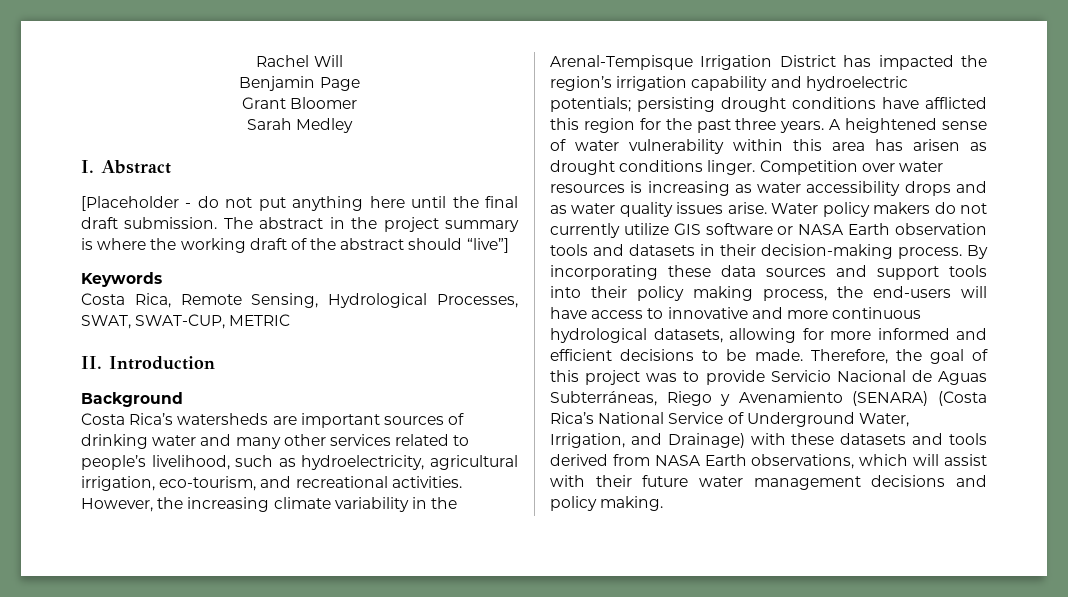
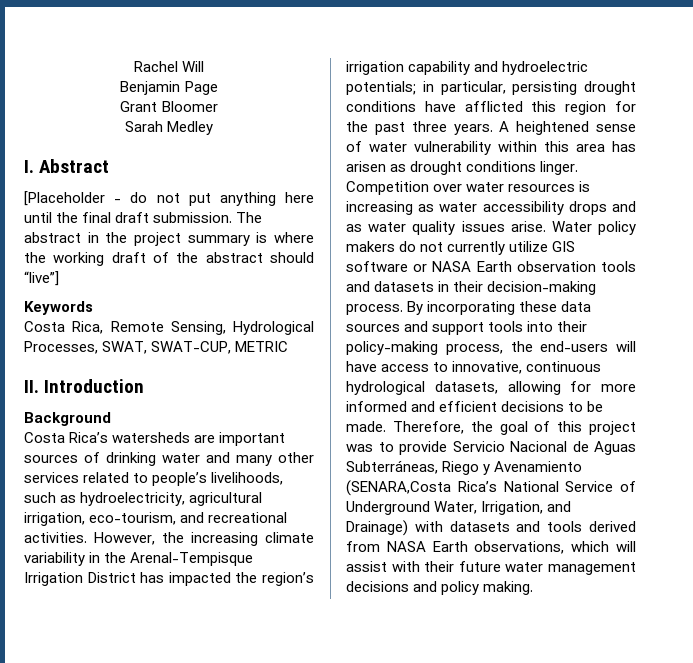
[151,455,230,470] livelihood, -> [211,472,284,485] livelihoods,
(631, 104) none -> [422,81,506,95] in particular,
[637,286,753,301] policy making -> [346,341,438,355] policy-making
[667,307,828,319] innovative and more -> [452,361,523,374] innovative,
[852,391,987,406] (SENARA) (Costa -> [346,480,451,496] (SENARA,Costa
[791,433,835,445] these -> (443, 526) none

